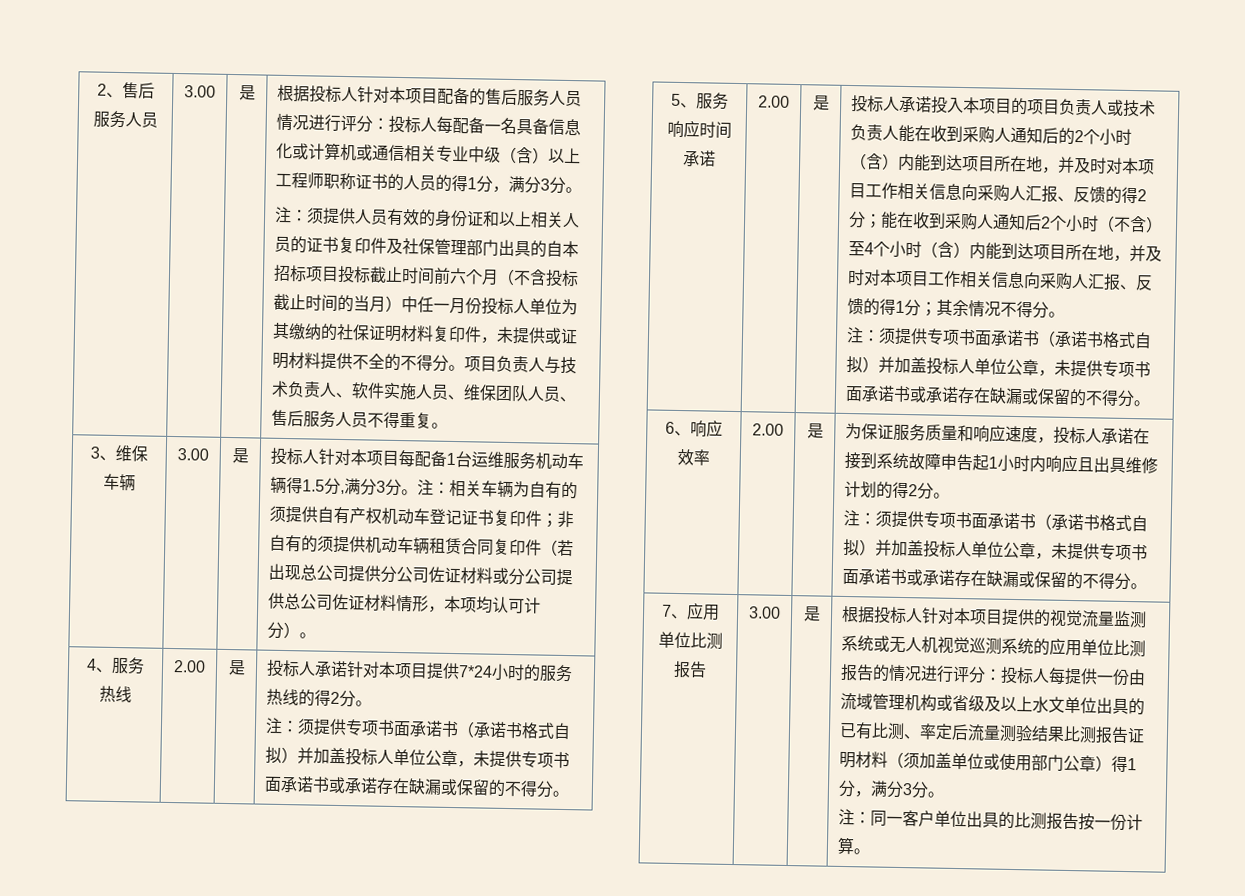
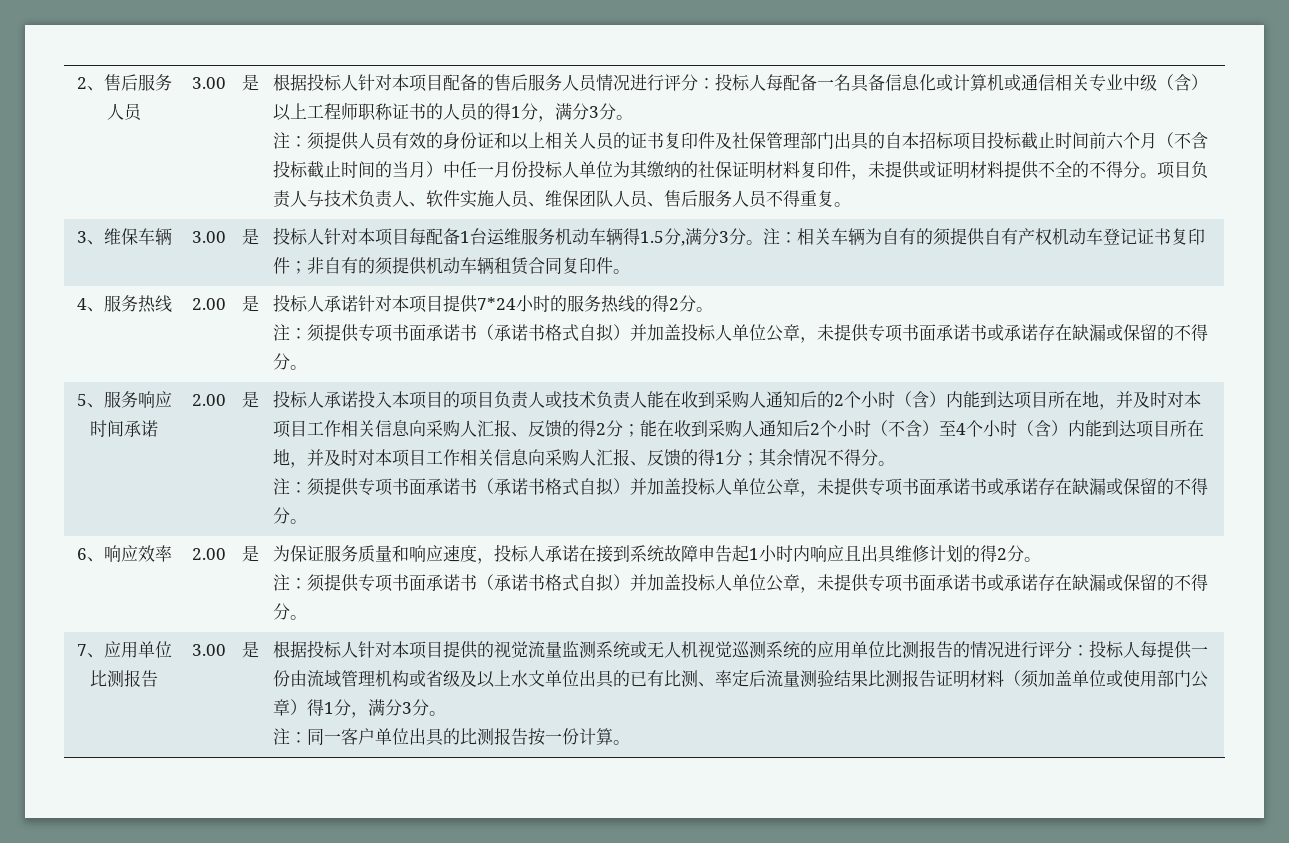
[541,539,575,557] [268,563,574,587] [268,592,542,614] [267,621,301,640] （若出现总公司提供分公司佐证材料或分公司提供总公司佐证材料情形，本项均认可计分） -> (614, 265) none

